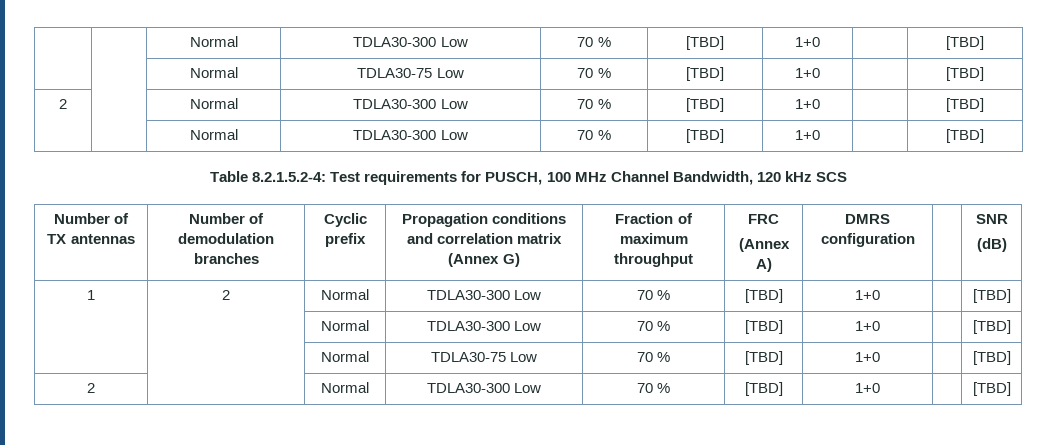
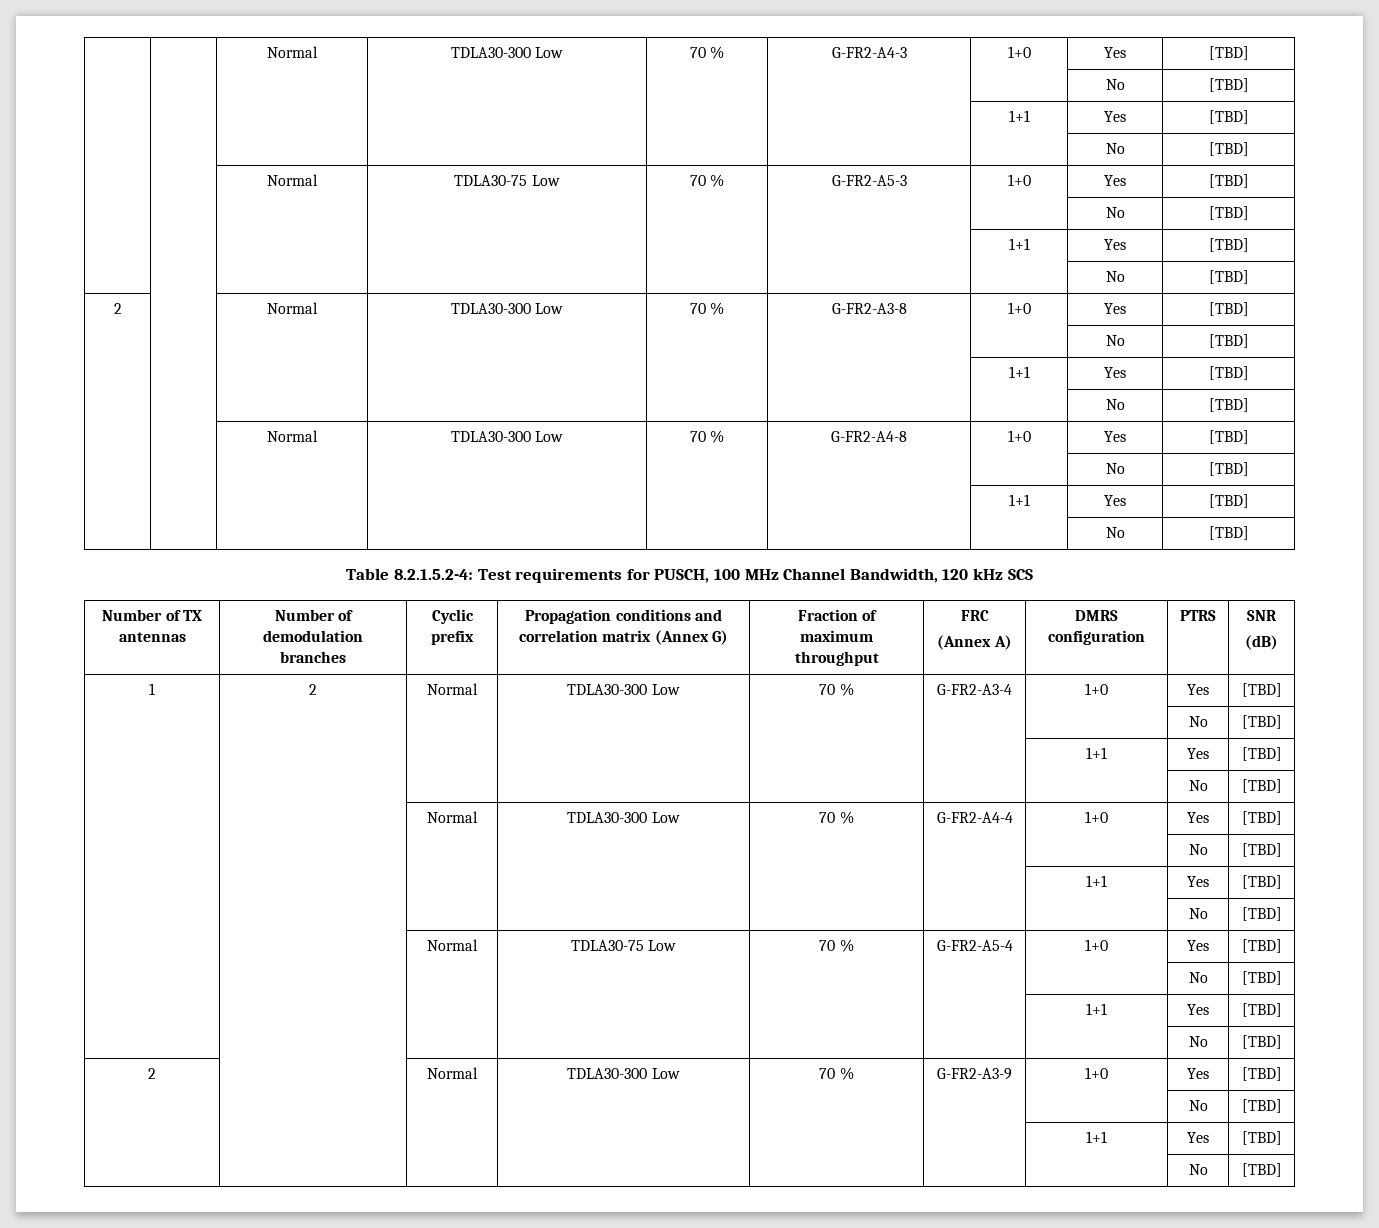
[189,36,238,47] [353,37,468,47] [577,37,611,47] [686,36,724,50] [795,37,820,47] [946,36,984,50] [189,67,238,78] [357,68,464,78] [577,68,611,78] [686,67,724,81] [795,68,820,78] [946,67,984,81] [59,99,67,109] [189,98,238,109] [353,99,468,109] [577,99,611,109] [686,98,724,112] [795,99,820,109] [946,98,984,112] [189,129,238,140] [353,130,468,140] [577,130,611,140] [686,129,724,143] [795,130,820,140] | | Normal | TDLA30-300 Low | 70 % | [TBD] | 1+0 | | [TBD] // | | Normal | TDLA30-75 Low | 70 % | [TBD] | 1+0 | | [TBD] // 2 | | Normal | TDLA30-300 Low | 70 % | [TBD] | 1+0 | | [TBD] // | | Normal | TDLA30-300 Low | 70 % | [TBD] | 1+0 | -> [267,46,318,58] [450,47,564,58] [689,46,725,59] [831,47,907,58] [1007,46,1031,58] [1104,47,1126,58] [1208,46,1249,60] [1105,79,1125,90] [1208,78,1249,92] [1008,110,1030,122] [1104,111,1126,122] [1208,110,1249,124] [1105,143,1125,154] [1208,142,1249,156] [267,174,318,186] [454,175,560,186] [689,174,725,187] [831,175,907,186] [1007,174,1031,186] [1104,175,1126,186] [1208,174,1249,188] [1105,207,1125,218] [1208,206,1249,220] [1008,238,1030,250] [1104,239,1126,250] [1208,238,1249,252] [1105,271,1125,282] [1208,270,1249,284] [113,303,122,314] [267,302,318,314] [450,303,564,314] [689,302,725,315] [831,303,907,314] [1007,302,1031,314] [1104,303,1126,314] [1208,302,1249,316] [1105,335,1125,346] [1208,334,1249,348] [1008,366,1030,378] [1104,367,1126,378] [1208,366,1249,380] [1105,399,1125,410] [1208,398,1249,412] [267,430,318,442] [450,431,564,442] [689,430,725,443] [831,431,907,442] [1007,430,1031,442] [1104,431,1126,442] [1208,430,1249,444] [1105,463,1125,474] [1208,462,1249,476] [1008,494,1030,506] [1104,495,1126,506] [1208,494,1249,508] [1105,527,1125,538] | | Normal | TDLA30-300 Low | 70 % | G-FR2-A4-3 | 1+0 | Yes | [TBD] // | | | | | | | No | [TBD] // | | | | | | 1+1 | Yes | [TBD] // | | | | | | | No | [TBD] // | | Normal | TDLA30-75 Low | 70 % | G-FR2-A5-3 | 1+0 | Yes | [TBD] // | | | | | | | No | [TBD] // | | | | | | 1+1 | Yes | [TBD] // | | | | | | | No | [TBD] // 2 | | Normal | TDLA30-300 Low | 70 % | G-FR2-A3-8 | 1+0 | Yes | [TBD] // | | | | | | | No | [TBD] // | | | | | | 1+1 | Yes | [TBD] // | | | | | | | No | [TBD] // | | Normal | TDLA30-300 Low | 70 % | G-FR2-A4-8 | 1+0 | Yes | [TBD] // | | | | | | | No | [TBD] // | | | | | | 1+1 | Yes | [TBD] // | | | | | | | No
(915, 240) none -> [1180,610,1216,621] PTRS
[744,289,783,303] [855,290,880,300] [972,289,1011,303] [321,320,369,331] [426,321,542,331] [636,321,671,331] [744,320,783,334] [855,321,880,331] [972,320,1011,334] [321,351,369,362] [430,352,538,362] [636,352,671,362] [744,351,783,365] [855,352,880,362] [972,351,1011,365] [87,383,95,393] [321,382,369,393] [426,383,542,393] [636,383,671,393] [744,382,783,396] [855,383,880,393] [972,382,1011,396] [TBD] | 1+0 | | [TBD] // | | Normal | TDLA30-300 Low | 70 % | [TBD] | 1+0 | | [TBD] // | | Normal | TDLA30-75 Low | 70 % | [TBD] | 1+0 | | [TBD] // 2 | | Normal | TDLA30-300 Low | 70 % | [TBD] | 1+0 | | [TBD] -> [937,684,1012,695] [1085,683,1108,695] [1187,684,1209,695] [1241,683,1282,697] [1188,716,1208,727] [1241,715,1282,729] [1086,747,1107,759] [1187,748,1209,759] [1241,747,1282,761] [1188,780,1208,791] [1241,779,1282,793] [427,811,478,823] [567,812,680,823] [819,811,854,824] [936,812,1013,823] [1085,811,1108,823] [1187,812,1209,823] [1241,811,1282,825] [1188,844,1208,855] [1241,843,1282,857] [1086,875,1107,887] [1187,876,1209,887] [1241,875,1282,889] [1188,908,1208,919] [1241,907,1282,921] [427,939,478,951] [570,940,677,951] [819,939,854,952] [936,940,1013,951] [1085,939,1108,951] [1187,940,1209,951] [1241,939,1282,953] [1188,972,1208,983] [1241,971,1282,985] [1086,1003,1107,1015] [1187,1004,1209,1015] [1241,1003,1282,1017] [1188,1036,1208,1047] [1241,1035,1282,1049] [148,1068,156,1079] [427,1067,478,1079] [567,1068,680,1079] [819,1067,854,1080] [937,1068,1012,1080] [1085,1067,1108,1079] [1187,1068,1209,1079] [1241,1067,1282,1081] [1188,1100,1208,1111] [1241,1099,1282,1113] [1086,1131,1107,1143] [1187,1132,1209,1143] [1241,1131,1282,1145] [1188,1164,1208,1175] [1241,1163,1282,1177] G-FR2-A3-4 | 1+0 | Yes | [TBD] // | | | | | | | No | [TBD] // | | | | | | 1+1 | Yes | [TBD] // | | | | | | | No | [TBD] // | | Normal | TDLA30-300 Low | 70 % | G-FR2-A4-4 | 1+0 | Yes | [TBD] // | | | | | | | No | [TBD] // | | | | | | 1+1 | Yes | [TBD] // | | | | | | | No | [TBD] // | | Normal | TDLA30-75 Low | 70 % | G-FR2-A5-4 | 1+0 | Yes | [TBD] // | | | | | | | No | [TBD] // | | | | | | 1+1 | Yes | [TBD] // | | | | | | | No | [TBD] // 2 | | Normal | TDLA30-300 Low | 70 % | G-FR2-A3-9 | 1+0 | Yes | [TBD] // | | | | | | | No | [TBD] // | | | | | | 1+1 | Yes | [TBD] // | | | | | | | No | [TBD]

